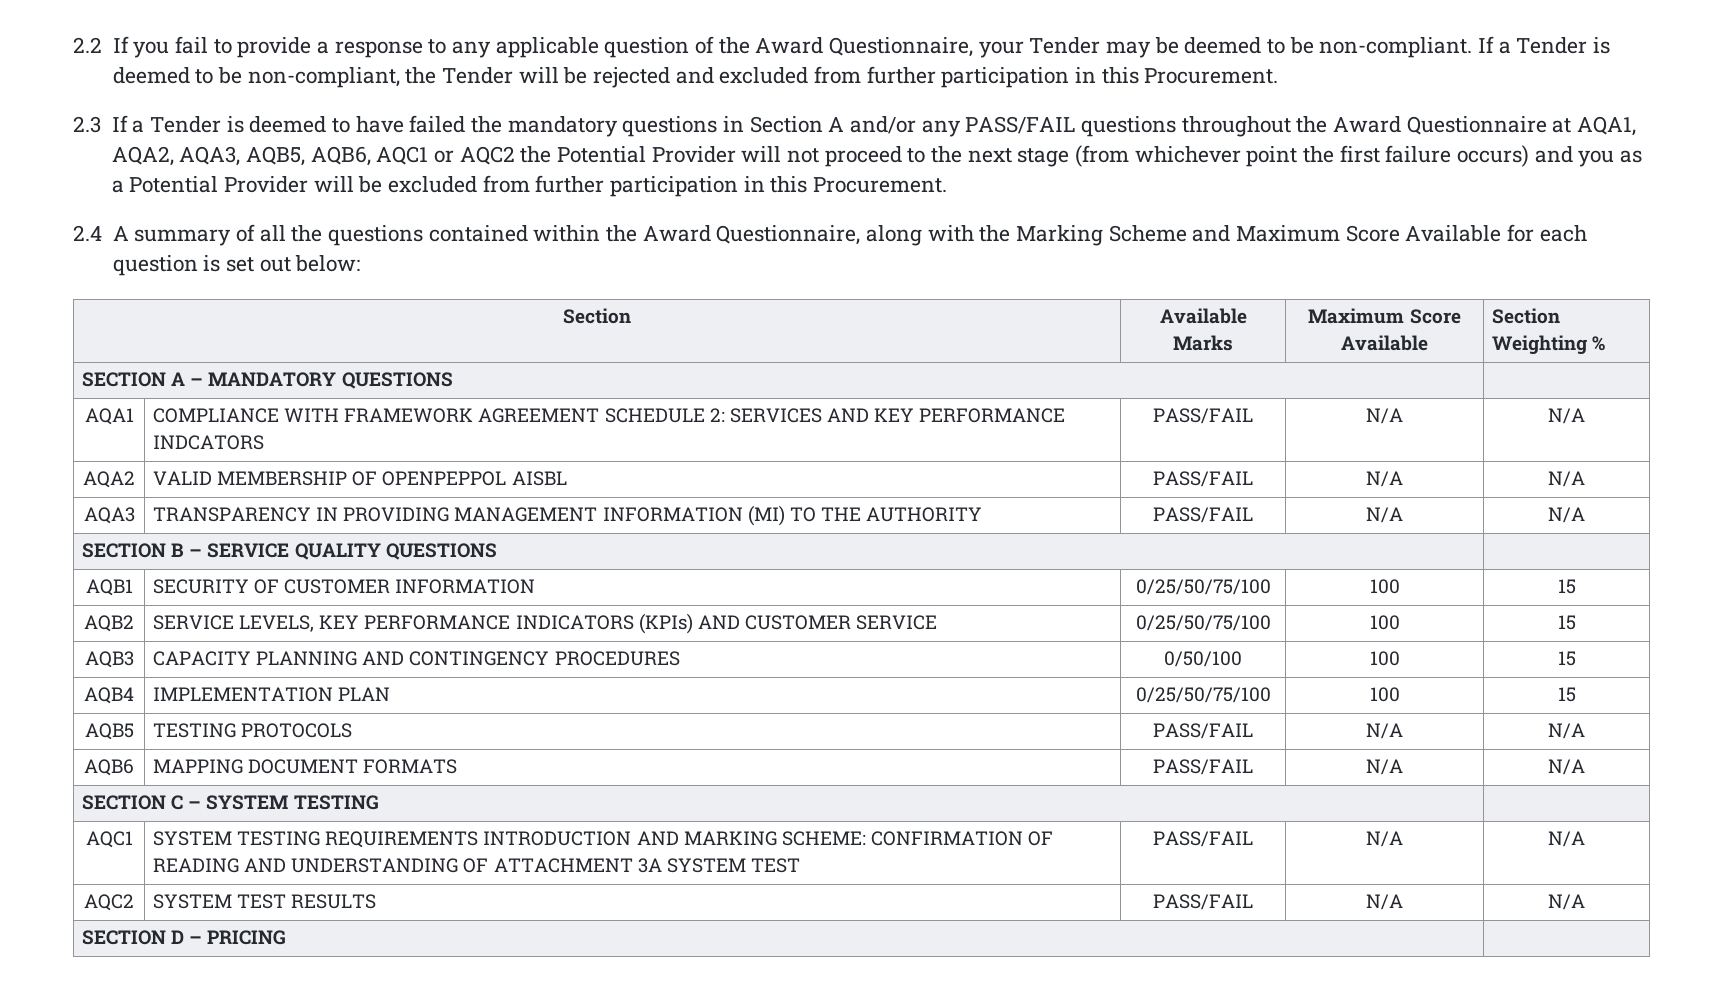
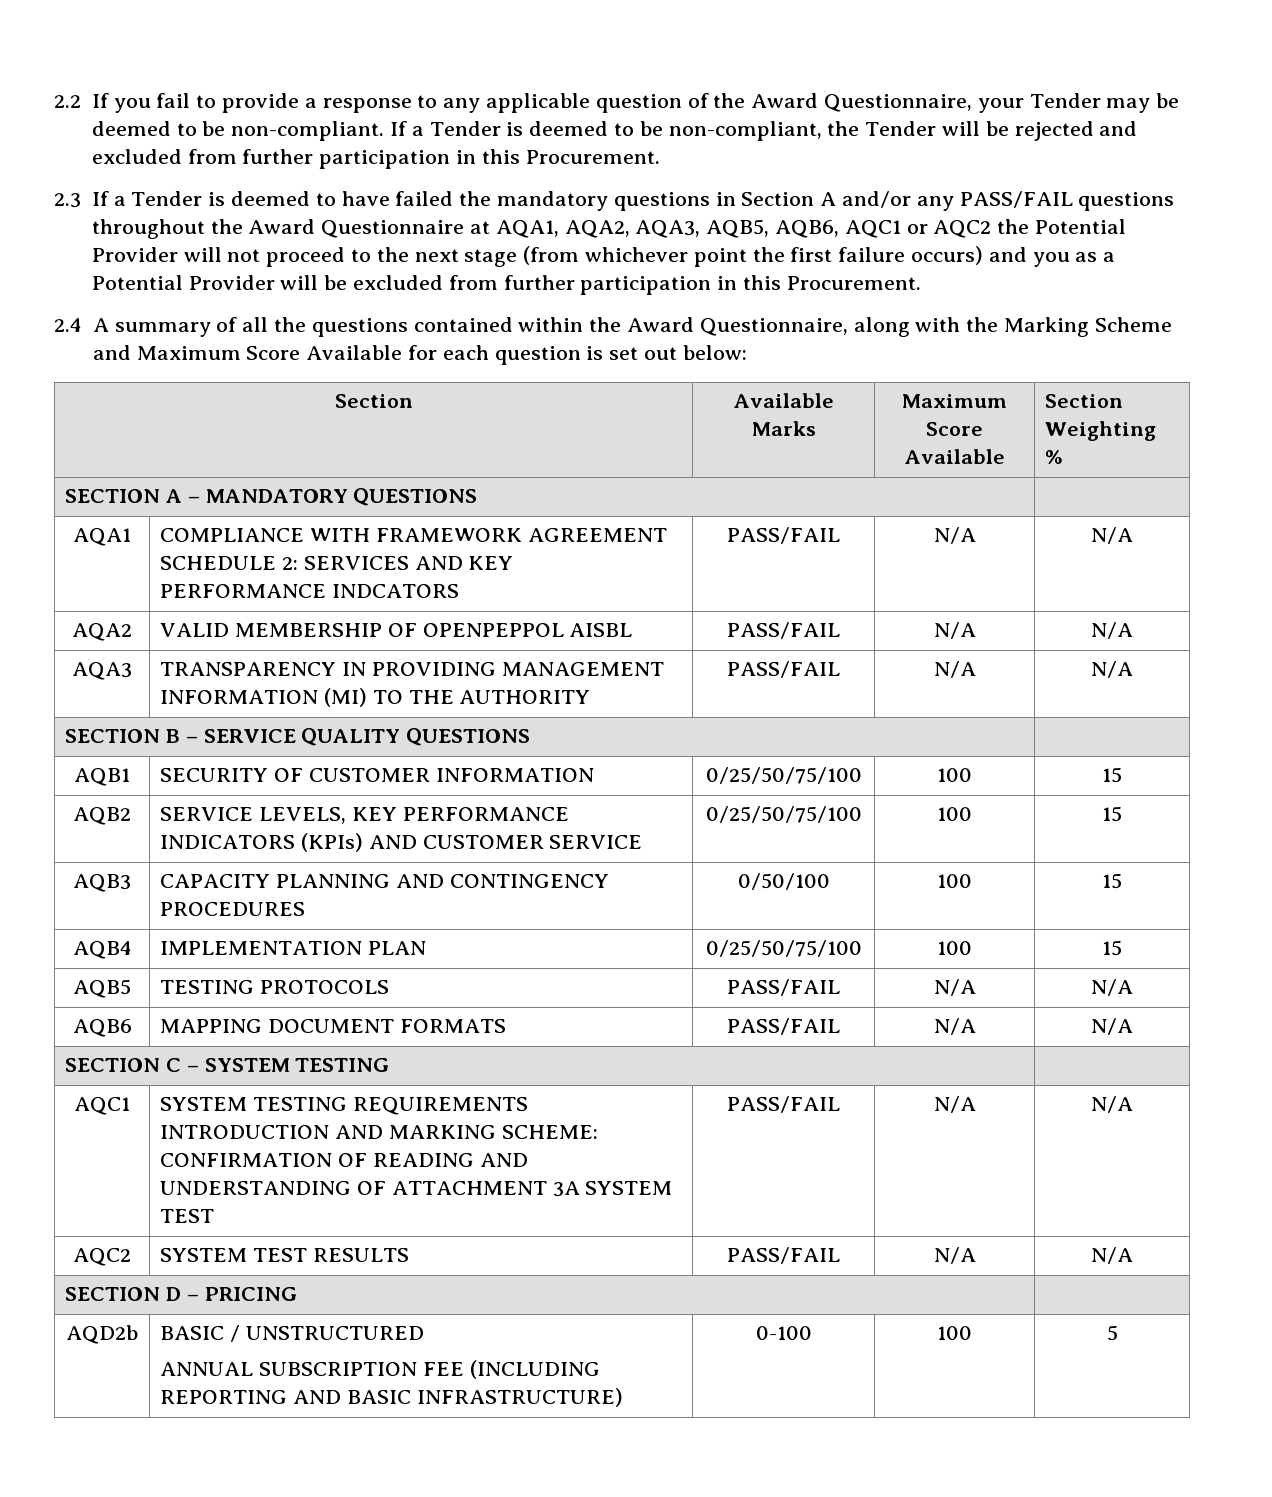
(287, 937) none -> [66,1325,138,1344] [160,1325,424,1342] [160,1360,600,1379] [160,1388,623,1407] [755,1326,812,1340] [937,1326,972,1340] [1106,1325,1118,1341] // AQD2b | BASIC / UNSTRUCTURED // ANNUAL SUBSCRIPTION FEE (INCLUDING REPORTING AND BASIC INFRASTRUCTURE) | 0-100 | 100 | 5

